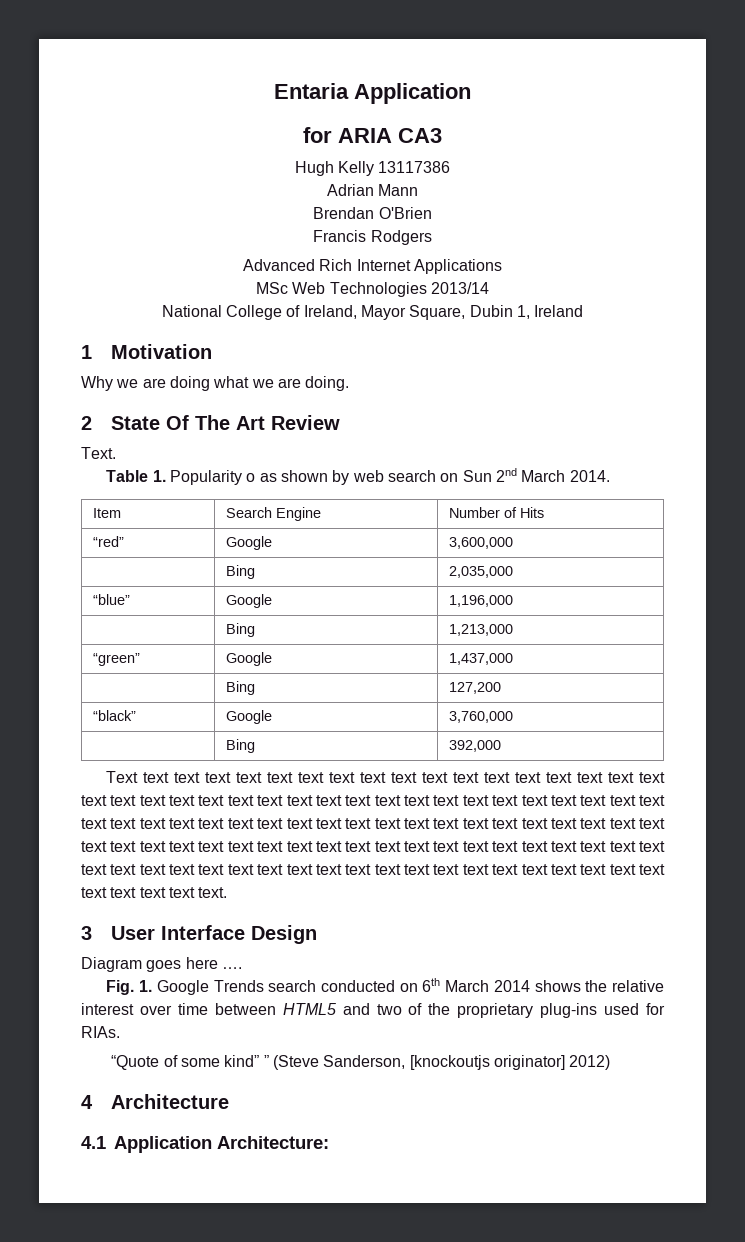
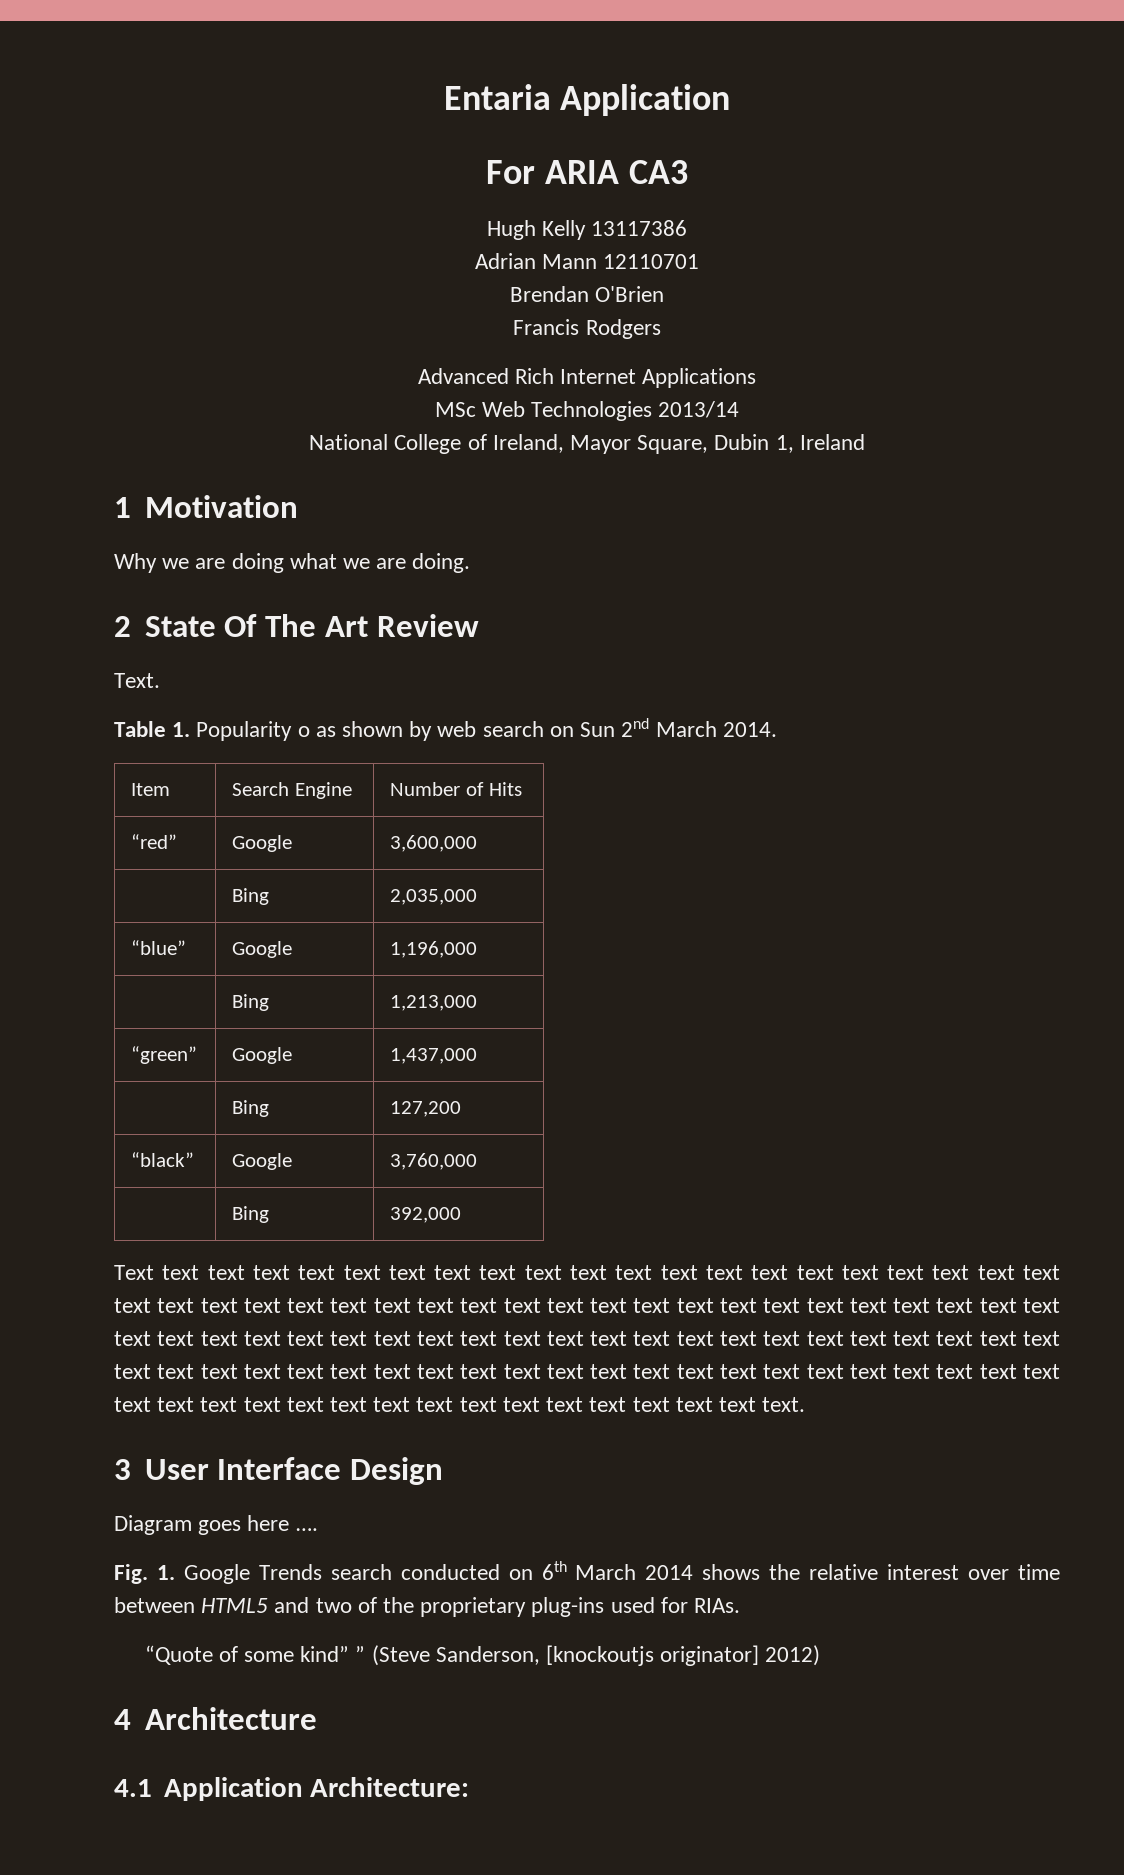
[303,127,332,143] for -> [486,160,536,184] For
(419, 190) none -> [603,254,700,269] 12110701

